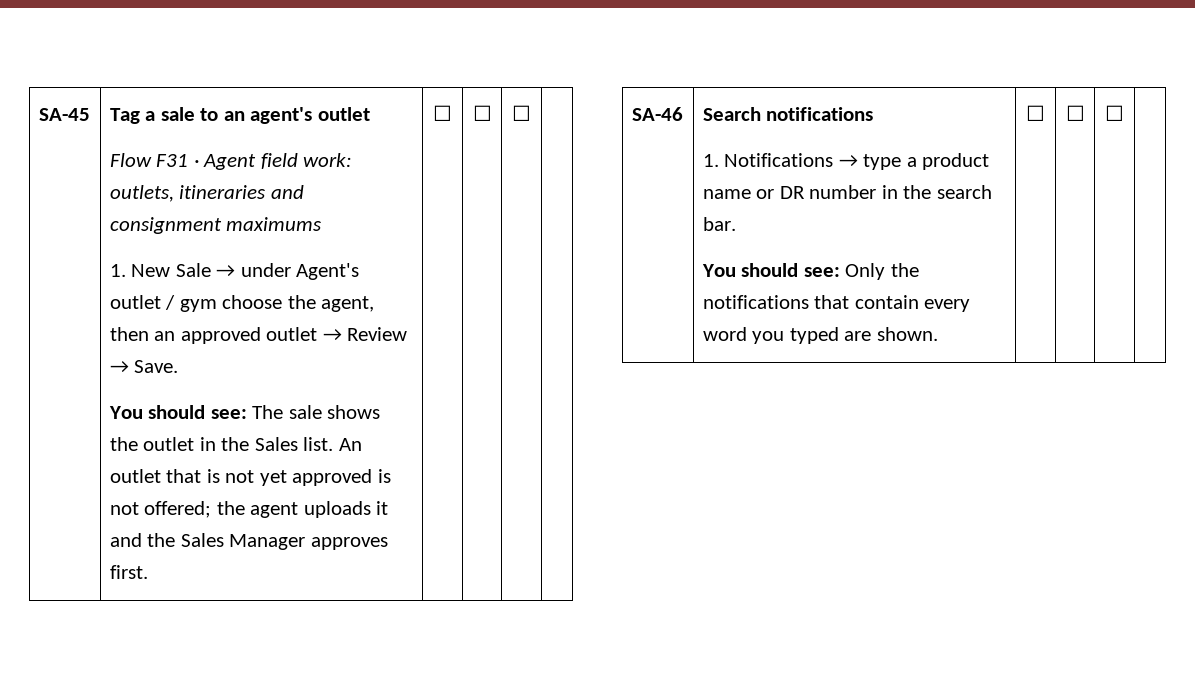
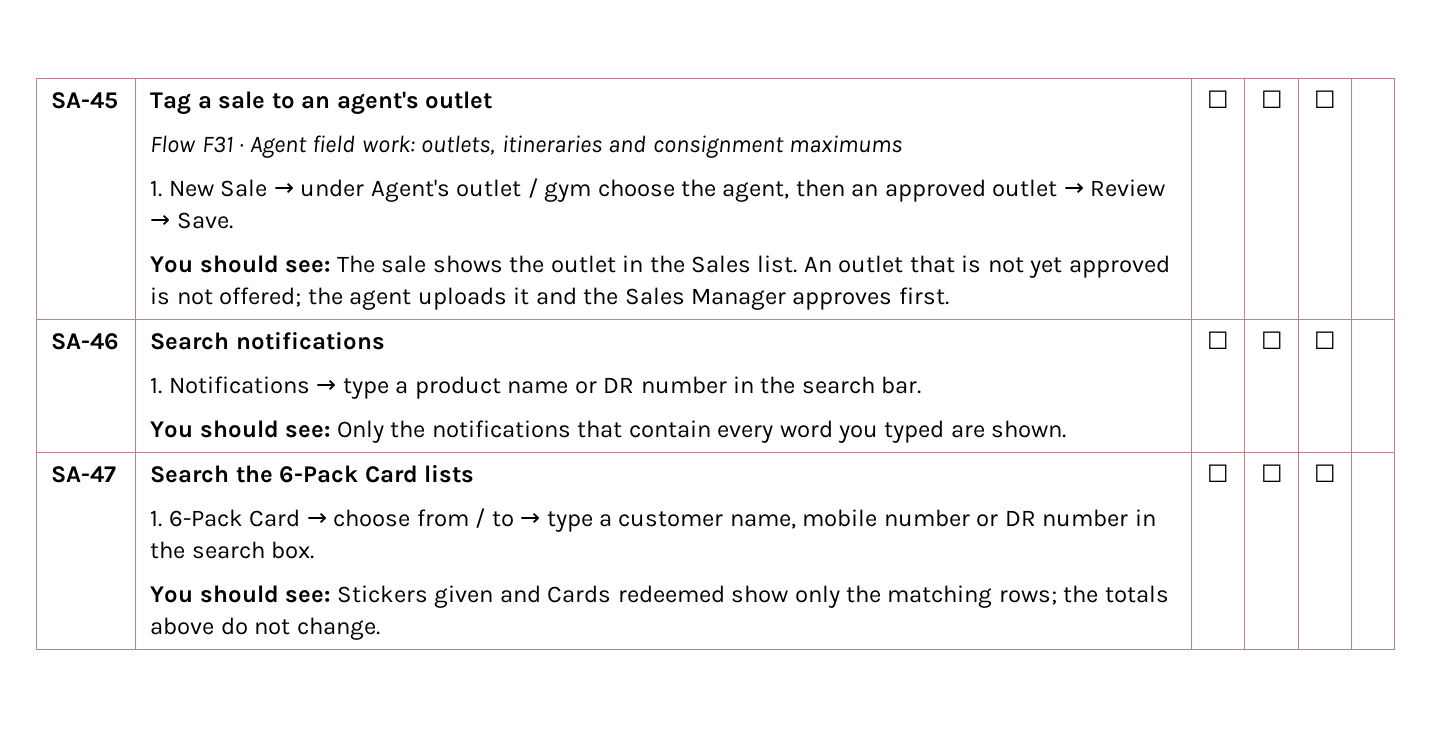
(1124, 113) none -> [51,466,117,483] [150,464,475,483] [150,508,1156,532] [150,541,315,559] [150,585,1169,608] [150,617,380,640] [1207,464,1229,482] [1260,464,1283,482] [1314,464,1336,482] // SA-47 | Search the 6-Pack Card lists // 1. 6-Pack Card → choose from / to → type a customer name, mobile number or DR number in the search box. // You should see: Stickers given and Cards redeemed show only the matching rows; the totals above do not change. | ☐ | ☐ | ☐ |

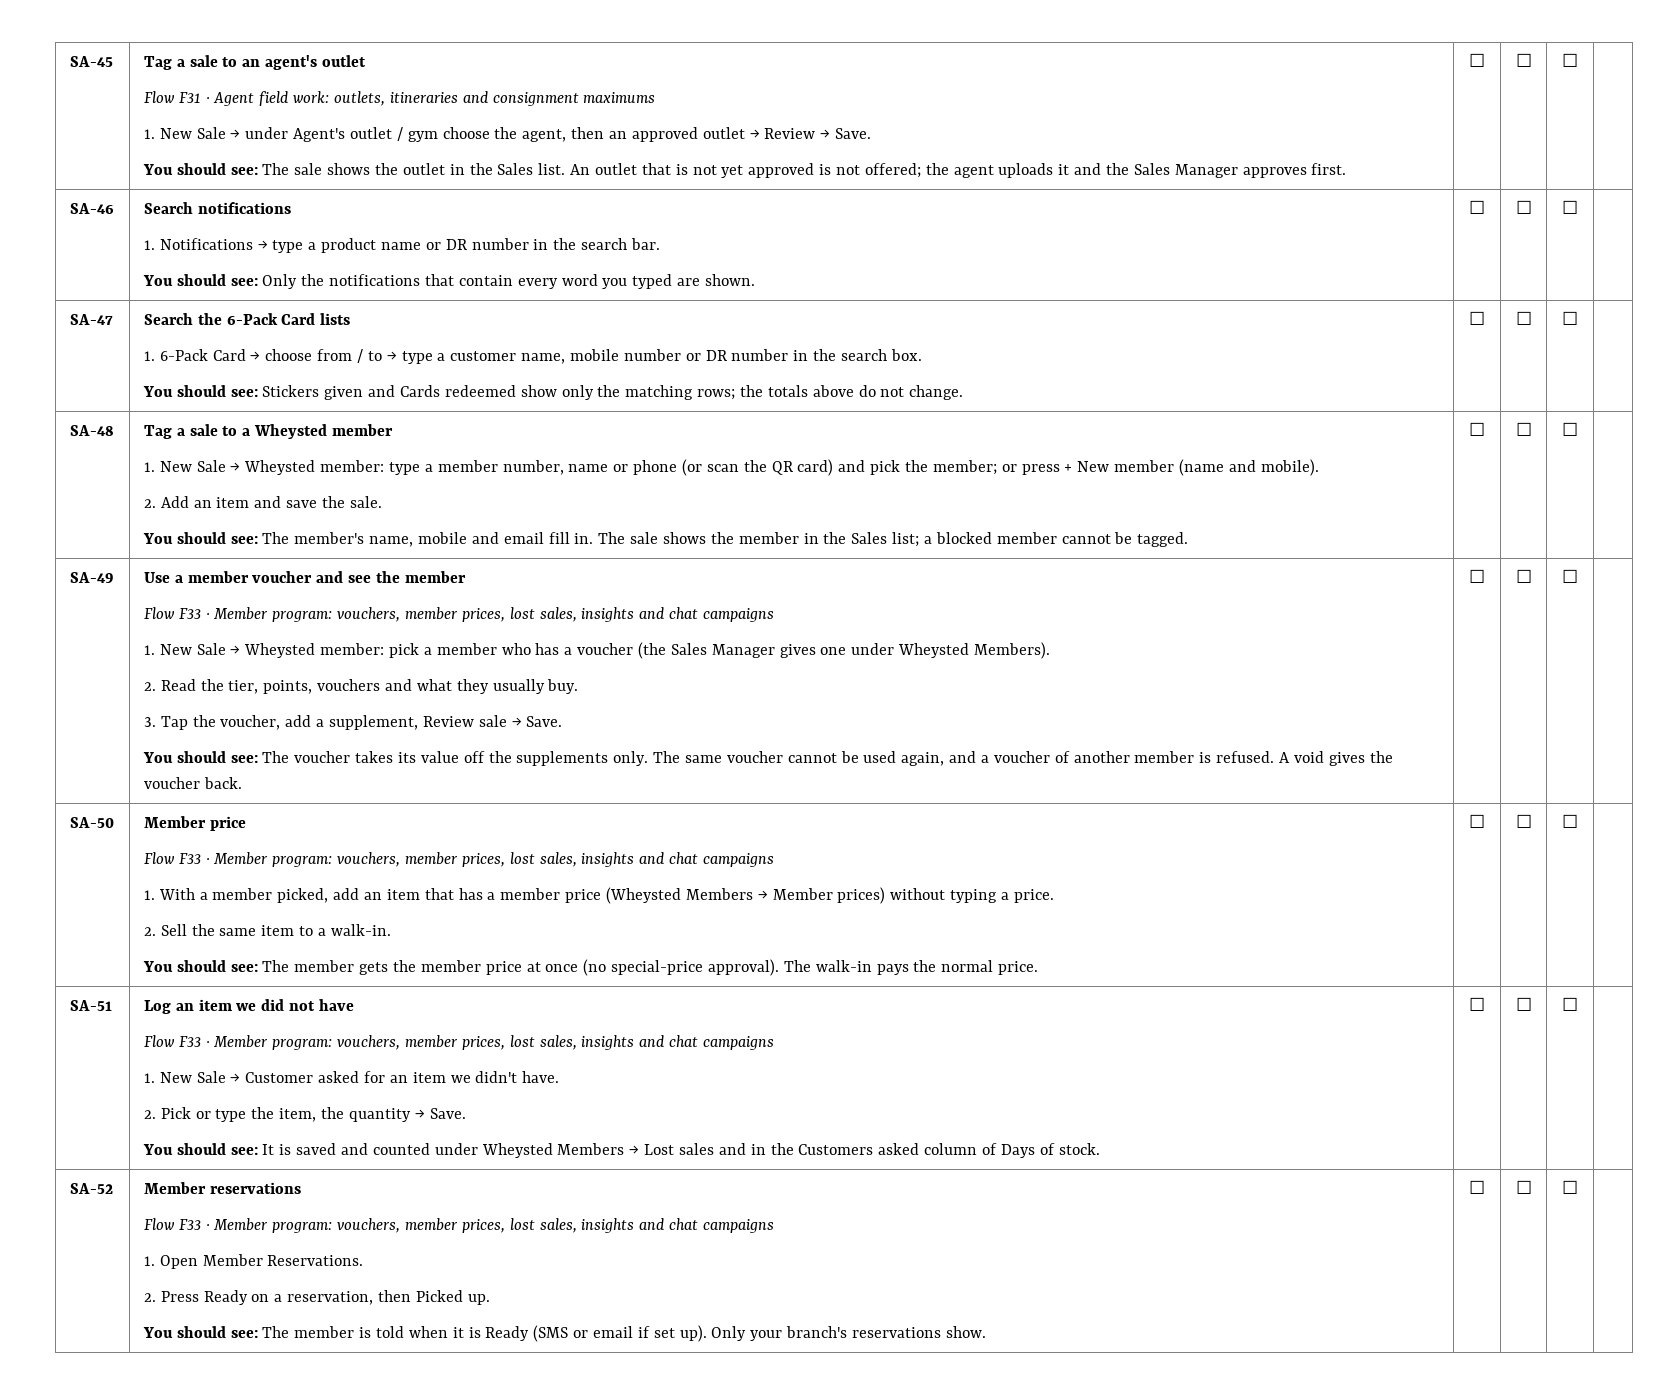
(1336, 473) none -> [69,425,114,436] [143,424,393,439] [143,459,1319,476] [143,496,382,508] [142,532,1189,547] [1469,422,1485,436] [1515,422,1532,436] [1562,422,1578,436] [69,572,114,583] [143,571,466,583] [143,607,774,622] [143,642,1051,659] [143,679,579,694] [143,715,563,730] [142,751,1393,766] [143,777,242,789] [1469,569,1485,583] [1515,569,1532,583] [1562,569,1578,583] [69,817,114,828] [143,816,246,831] [143,852,774,867] [143,887,1054,904] [143,924,391,936] [142,959,1039,976] [1469,814,1485,828] [1515,814,1532,828] [1562,814,1578,828] [69,1000,112,1011] [143,999,354,1014] [143,1035,774,1050] [143,1071,560,1083] [143,1107,466,1122] [142,1143,1100,1158] [1469,997,1485,1011] [1515,997,1532,1011] [1562,997,1578,1011] [69,1183,113,1194] [143,1182,301,1194] [143,1218,774,1233] [143,1254,364,1269] [143,1290,490,1305] [142,1325,986,1342] [1469,1180,1485,1194] [1515,1180,1532,1194] [1562,1180,1578,1194] // SA-48 | Tag a sale to a Wheysted member // 1. New Sale → Wheysted member: type a member number, name or phone (or scan the QR card) and pick the member; or press + New member (name and mobile). // 2. Add an item and save the sale. // You should see: The member's name, mobile and email fill in. The sale shows the member in the Sales list; a blocked member cannot be tagged. | ☐ | ☐ | ☐ | // SA-49 | Use a member voucher and see the member // Flow F33 · Member program: vouchers, member prices, lost sales, insights and chat campaigns // 1. New Sale → Wheysted member: pick a member who has a voucher (the Sales Manager gives one under Wheysted Members). // 2. Read the tier, points, vouchers and what they usually buy. // 3. Tap the voucher, add a supplement, Review sale → Save. // You should see: The voucher takes its value off the supplements only. The same voucher cannot be used again, and a voucher of another member is refused. A void gives the voucher back. | ☐ | ☐ | ☐ | // SA-50 | Member price // Flow F33 · Member program: vouchers, member prices, lost sales, insights and chat campaigns // 1. With a member picked, add an item that has a member price (Wheysted Members → Member prices) without typing a price. // 2. Sell the same item to a walk-in. // You should see: The member gets the member price at once (no special-price approval). The walk-in pays the normal price. | ☐ | ☐ | ☐ | // SA-51 | Log an item we did not have // Flow F33 · Member program: vouchers, member prices, lost sales, insights and chat campaigns // 1. New Sale → Customer asked for an item we didn't have. // 2. Pick or type the item, the quantity → Save. // You should see: It is saved and counted under Wheysted Members → Lost sales and in the Customers asked column of Days of stock. | ☐ | ☐ | ☐ | // SA-52 | Member reservations // Flow F33 · Member program: vouchers, member prices, lost sales, insights and chat campaigns // 1. Open Member Reservations. // 2. Press Ready on a reservation, then Picked up. // You should see: The member is told when it is Ready (SMS or email if set up). Only your branch's reservations show. | ☐ | ☐ | ☐ |

